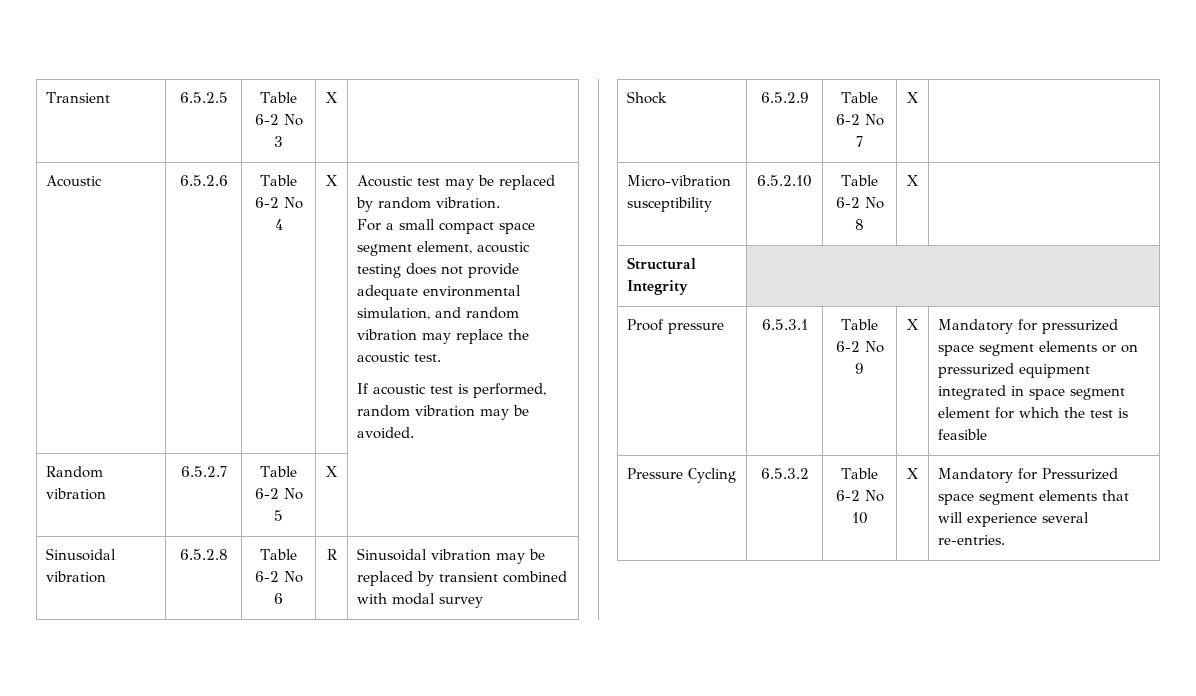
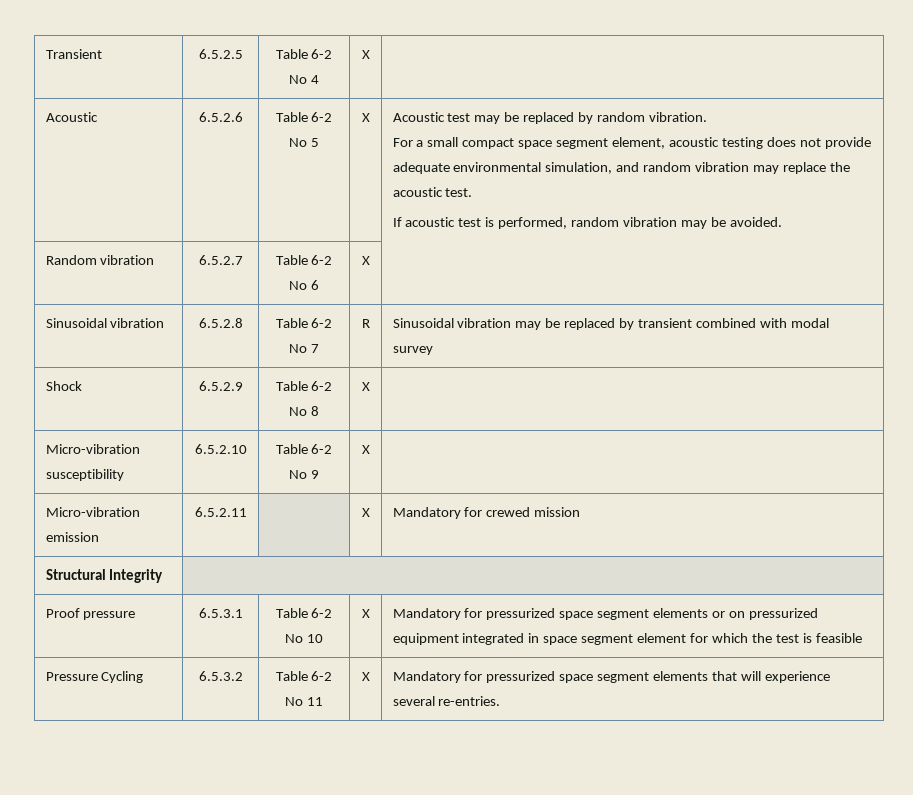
[274,136,283,147] 3 -> [310,75,319,84] 4
[274,219,283,230] 4 -> [310,138,319,147] 5
[274,510,283,521] 5 -> [310,280,319,290] 6
[274,593,283,604] 6 -> [310,344,319,353] 7
[856,136,863,147] 7 -> [310,406,319,416] 8
[855,219,864,230] [907,175,919,186] 8 | X | -> [310,470,319,479] [361,445,370,454] [45,507,140,517] [45,532,99,542] [194,507,247,517] [361,508,370,517] [392,507,581,519] 9 | X | // Micro-vibration emission | 6.5.2.11 | | X | Mandatory for crewed mission
[855,363,864,374] 9 -> [306,634,323,643] 10
[851,512,868,524] [907,468,919,479] [937,468,1118,483] 10 | X | Mandatory for Pressurized -> [306,697,323,706] [361,672,370,681] [392,671,556,683] 11 | X | Mandatory for pressurized

